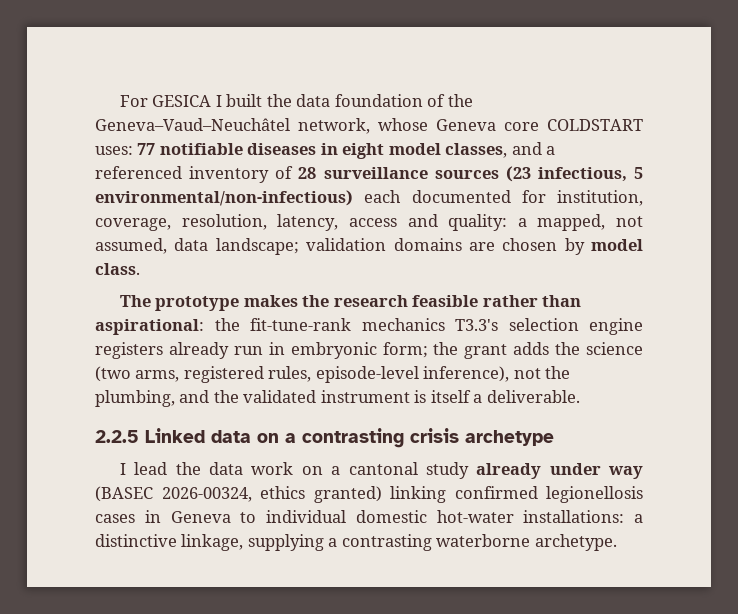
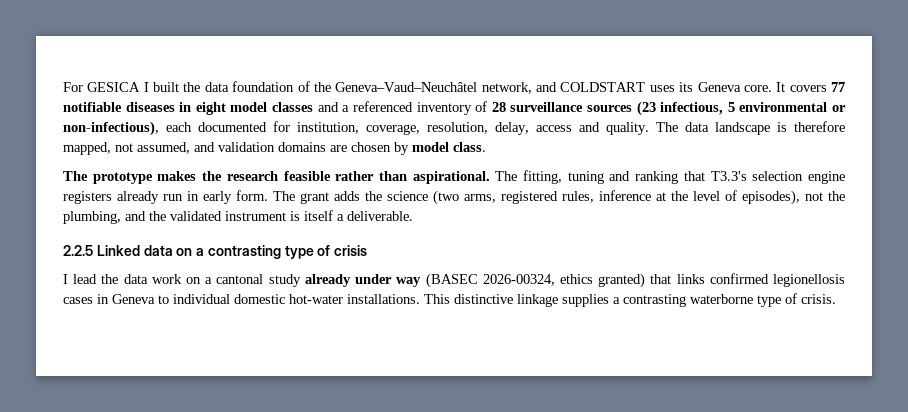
[378,118,643,131] [95,146,133,155] whose Geneva core COLDSTART uses: -> [536,82,827,92] and COLDSTART uses its Geneva core. It covers
[445,143,508,158] classes, -> [272,102,314,112] classes
[95,190,353,206] environmental/non-infectious) -> [739,102,846,112] [63,121,159,136] environmental or non-infectious),
[277,214,339,231] latency, -> [495,122,529,135] delay,
[448,214,527,231] quality: a -> [606,121,845,135] quality. The data landscape is therefore
[174,238,299,255] data landscape; -> [194,142,215,152] and
[95,318,445,335] aspirational: the fit-tune-rank mechanics -> [412,170,705,184] aspirational. The fitting, tuning and ranking that
[290,342,459,359] embryonic form; the -> [203,190,295,204] early form. The
[315,366,510,383] episode-level inference), -> [599,190,800,205] inference at the level of episodes),
(404, 438) none -> [284,245,331,259] type of
[465,430,554,446] archetype -> (368, 250) none
[390,486,446,503] linking -> [650,274,705,284] that links
[523,510,643,523] [95,534,617,551] installations: a distinctive linkage, supplying a contrasting waterborne archetype. -> [347,293,836,307] installations. This distinctive linkage supplies a contrasting waterborne type of crisis.

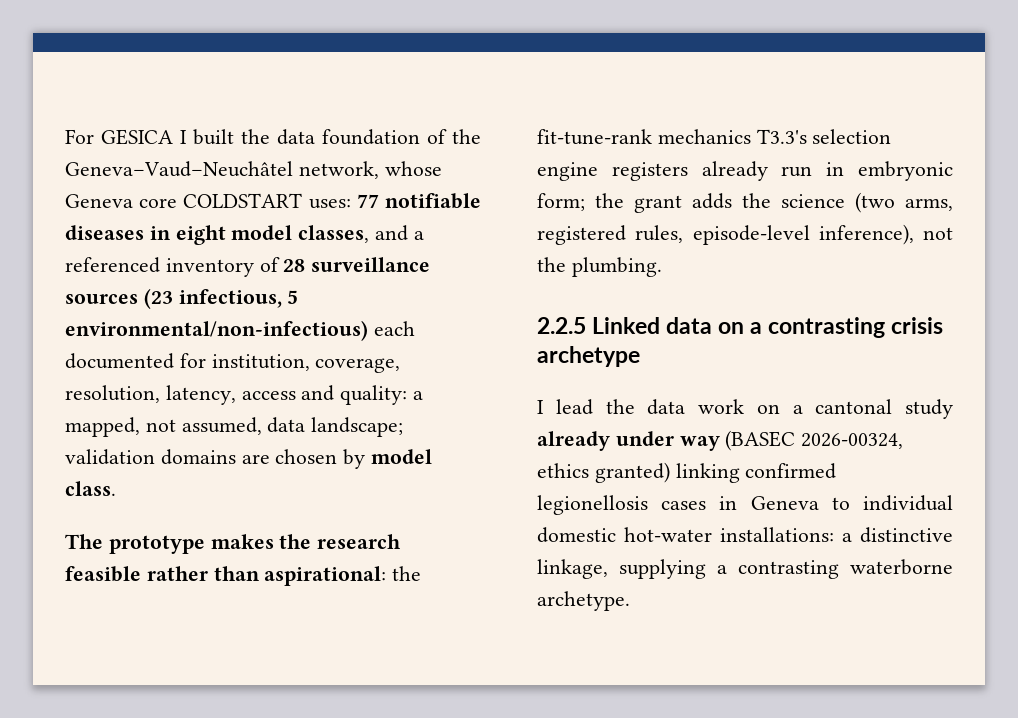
[536,82,827,92] and COLDSTART uses its Geneva core. It covers -> [384,161,442,176] [65,193,351,209] whose Geneva core COLDSTART uses:
[272,102,314,112] classes -> [298,225,370,243] classes,
[739,102,846,112] [63,121,159,136] environmental or non-infectious), -> [65,320,368,341] environmental/non-infectious)
[495,122,529,135] delay, -> [165,385,236,405] latency,
[606,121,845,135] quality. The data landscape is therefore -> [340,385,424,405] quality: a
[194,142,215,152] and -> [267,417,404,437] data landscape;
[412,170,705,184] aspirational. The fitting, tuning and ranking that -> [264,566,422,586] [537,129,751,145] aspirational: the fit-tune-rank mechanics
[203,190,295,204] early form. The -> [858,161,953,181] [537,193,624,211] embryonic form; the
[599,190,845,205] [63,210,413,224] inference at the level of episodes), not the plumbing, and the validated instrument is itself a deliverable. -> [692,224,953,245] [537,257,662,277] episode-level inference), not the plumbing.
[284,245,331,259] type of -> (886, 327) none
(368, 250) none -> [537,346,640,367] archetype
[650,274,705,284] that links -> [675,463,740,483] linking
[347,293,836,307] installations. This distinctive linkage supplies a contrasting waterborne type of crisis. -> [720,527,953,543] [537,559,953,579] [537,591,630,611] installations: a distinctive linkage, supplying a contrasting waterborne archetype.

